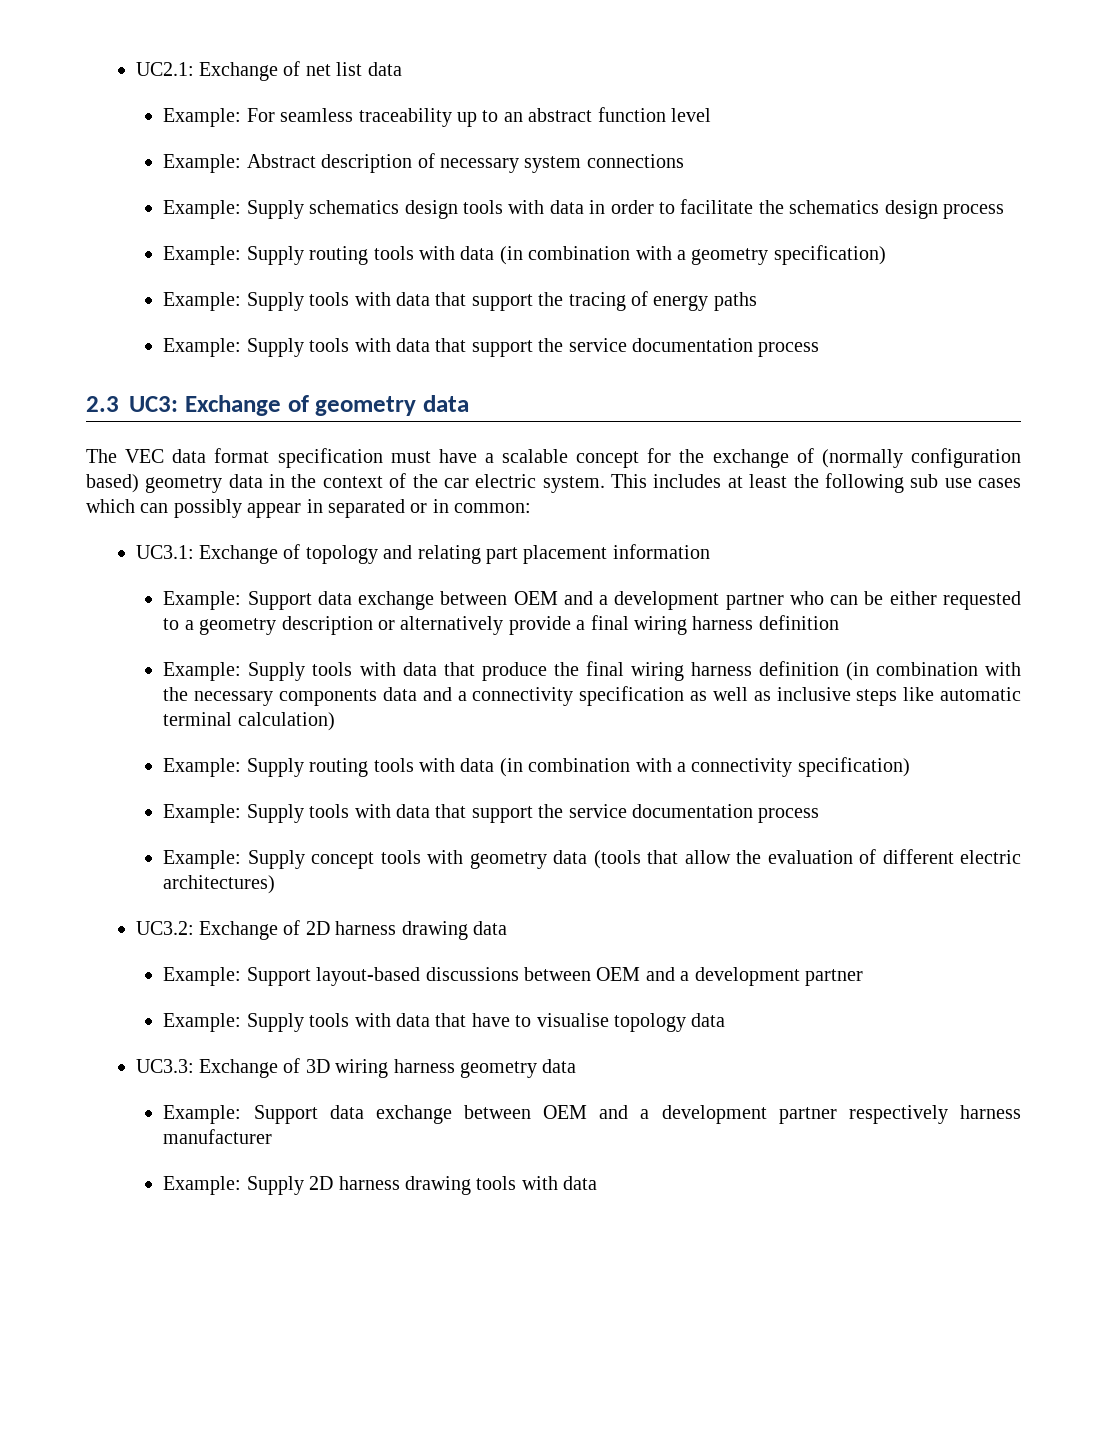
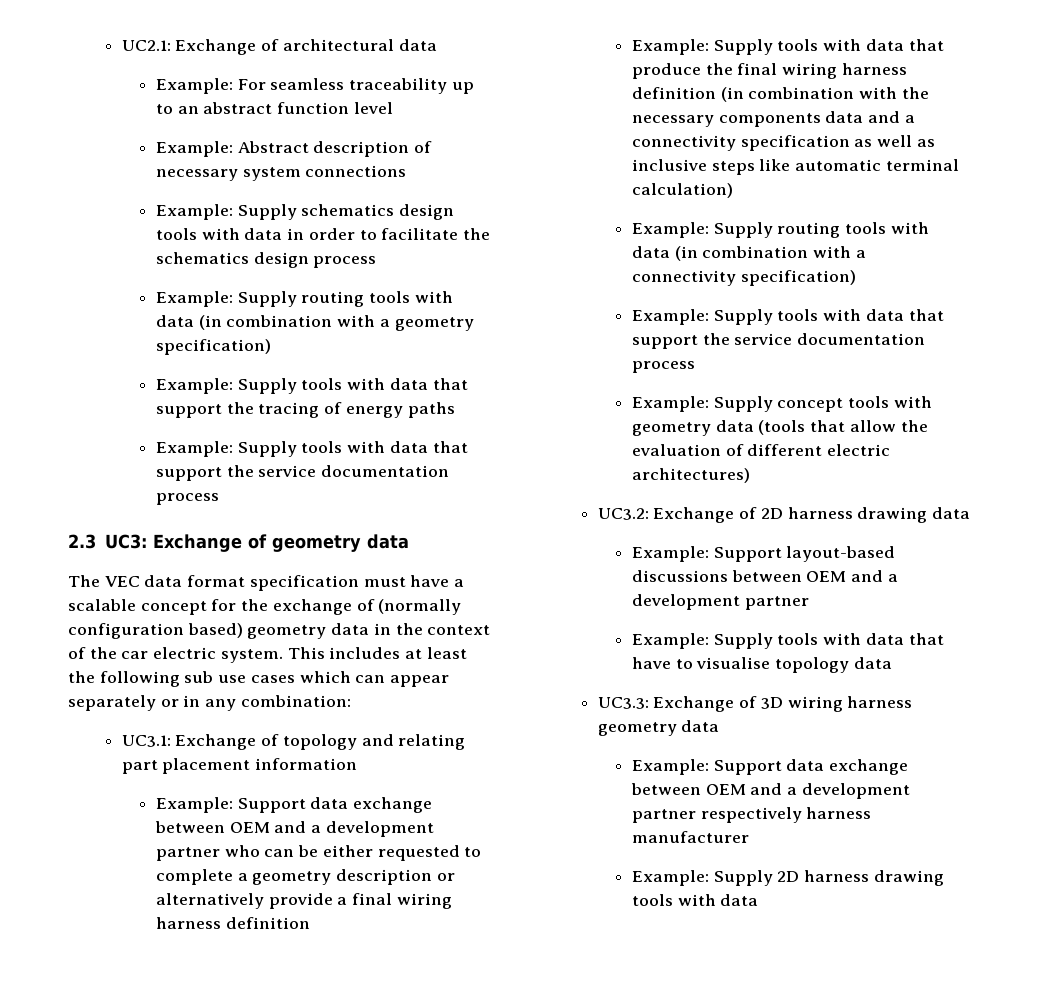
[305,62,363,76] net list -> [282,39,394,51] architectural
[173,499,532,518] possibly appear in separated or in common: -> [390,675,450,687] [68,695,351,711] appear separately or in any combination:
(180, 624) none -> [155,869,233,885] complete

